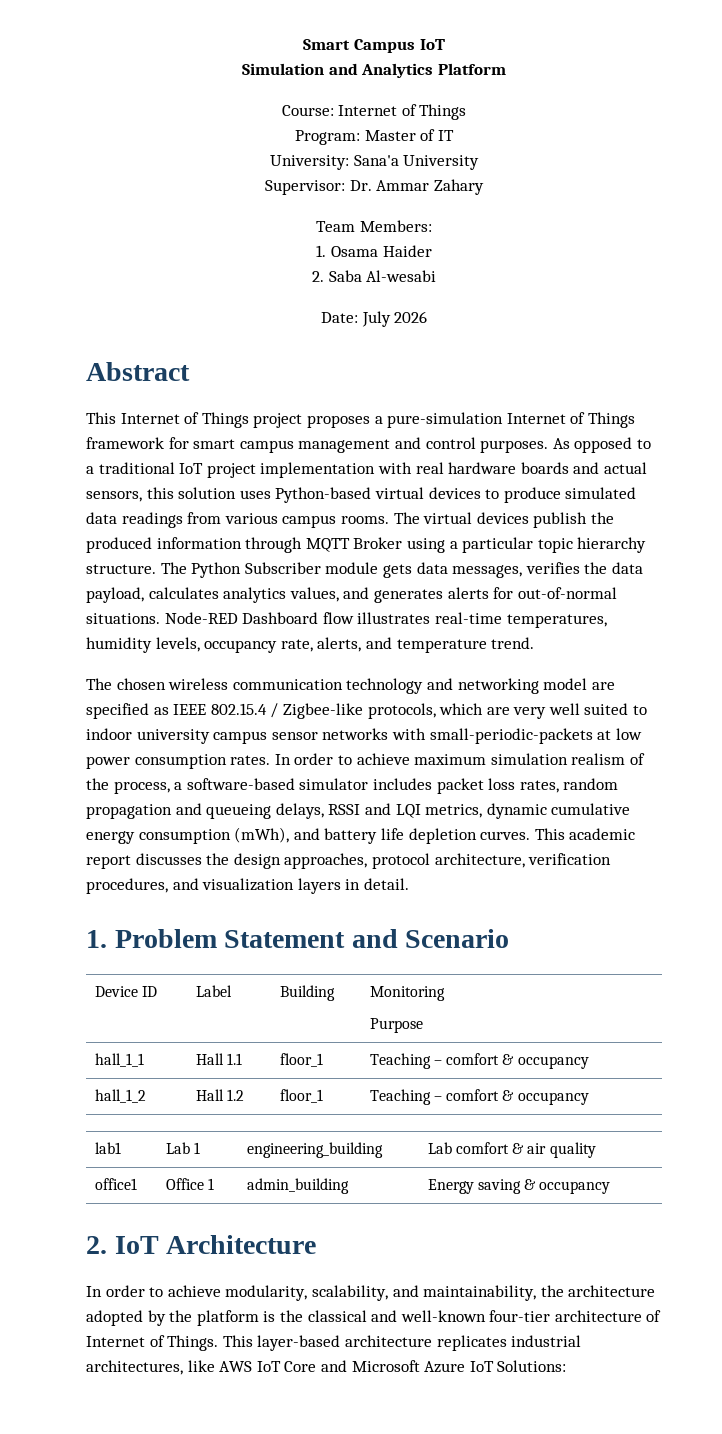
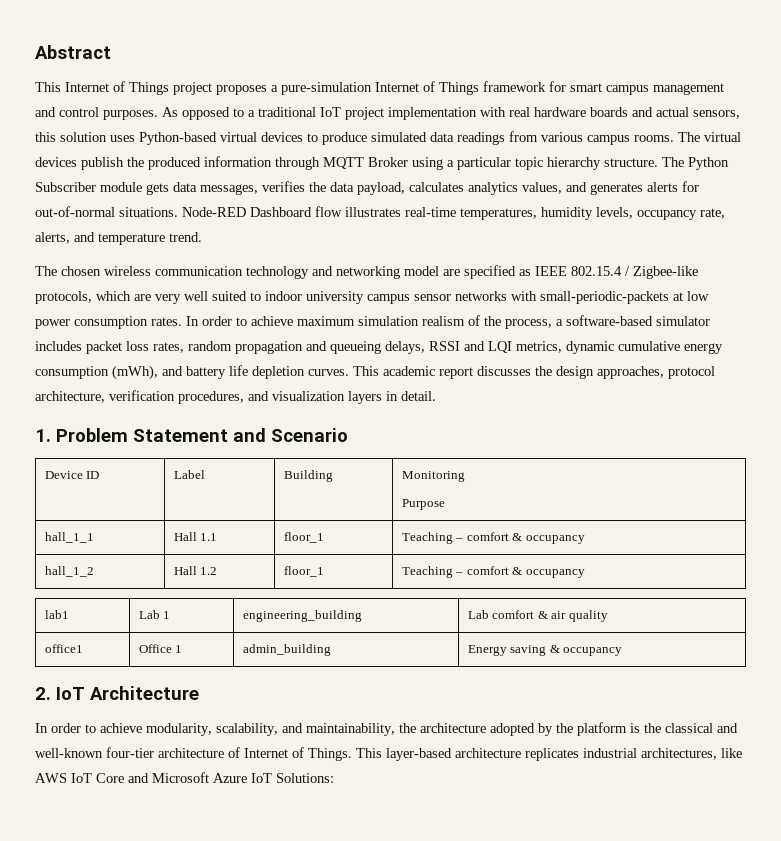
[303,39,445,53] [242,63,506,78] [281,104,467,120] [295,129,454,145] [269,155,480,170] [265,179,484,195] [316,220,432,232] [316,245,432,257] [311,270,437,282] [320,311,428,327] Smart Campus IoT // Simulation and Analytics Platform // Course: Internet of Things // Program: Master of IT // University: Sana'a University // Supervisor: Dr. Ammar Zahary // Team Members: // 1. Osama Haider // 2. Saba Al-wesabi // Date: July 2026 // -> (35, 52) none

